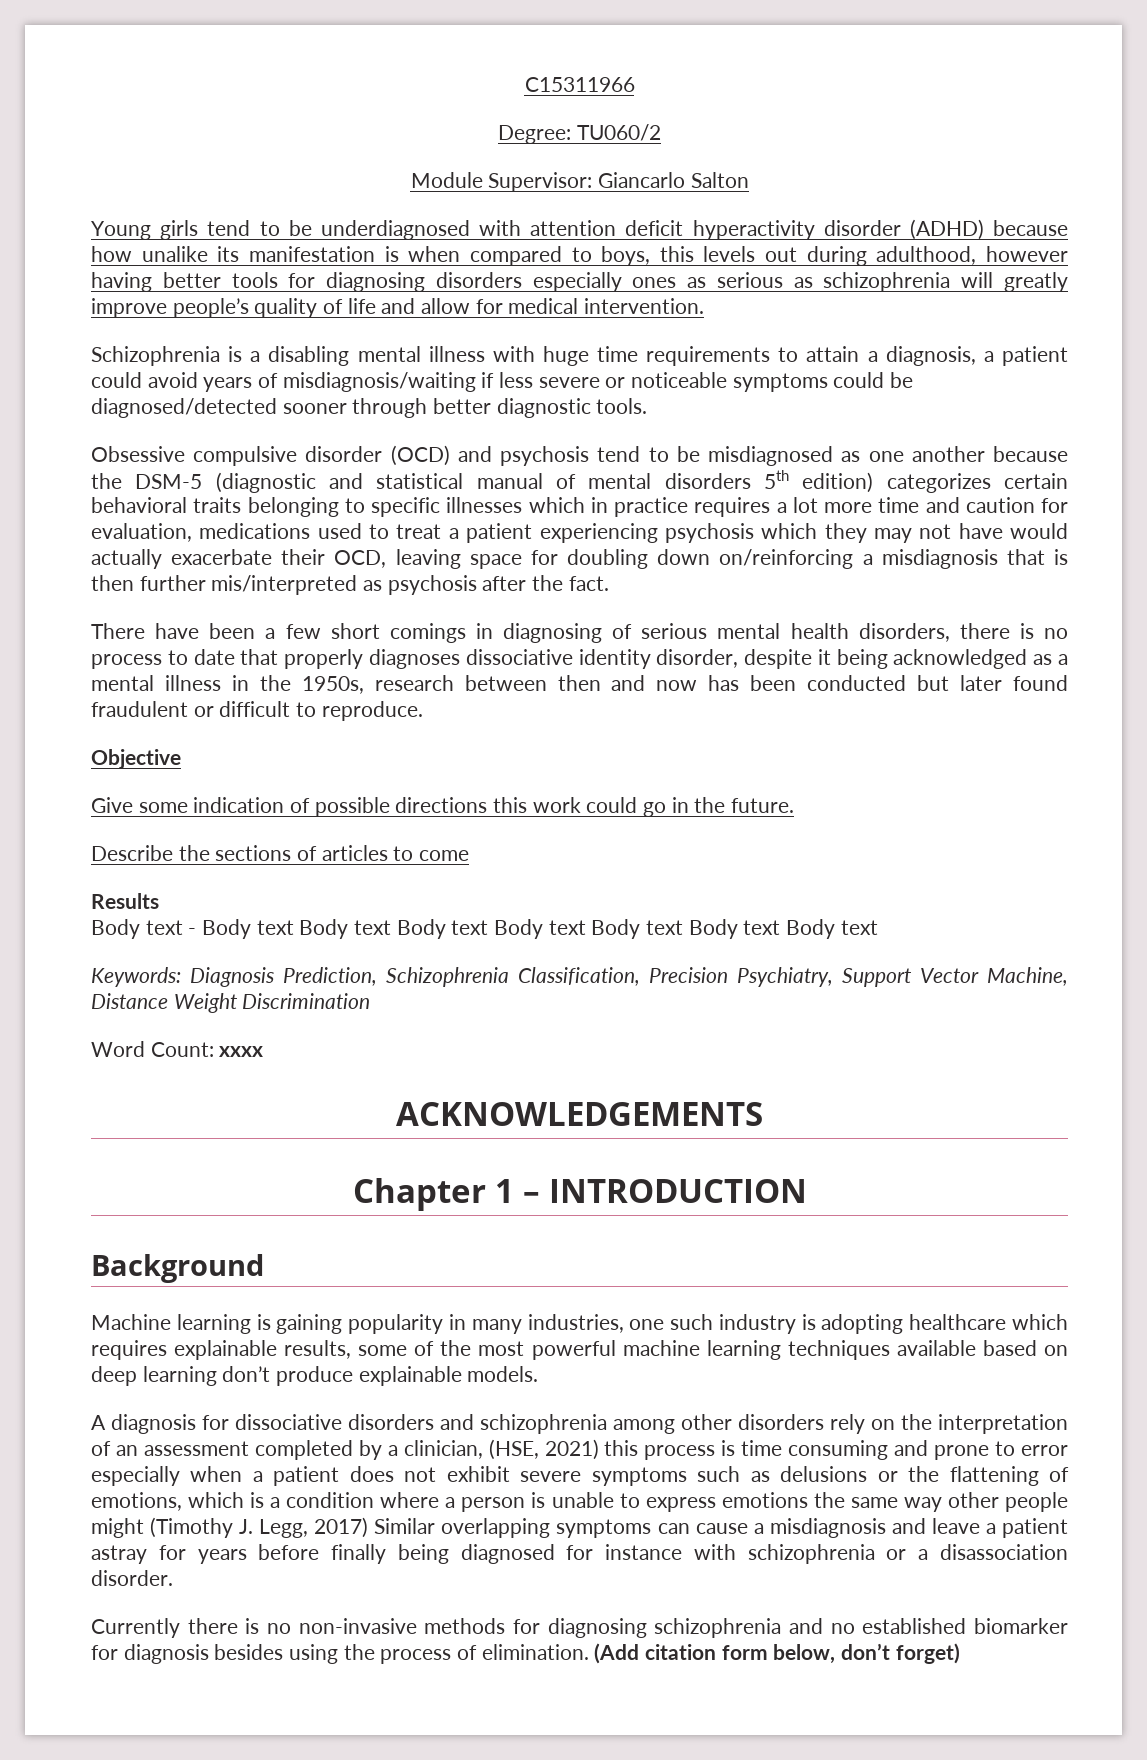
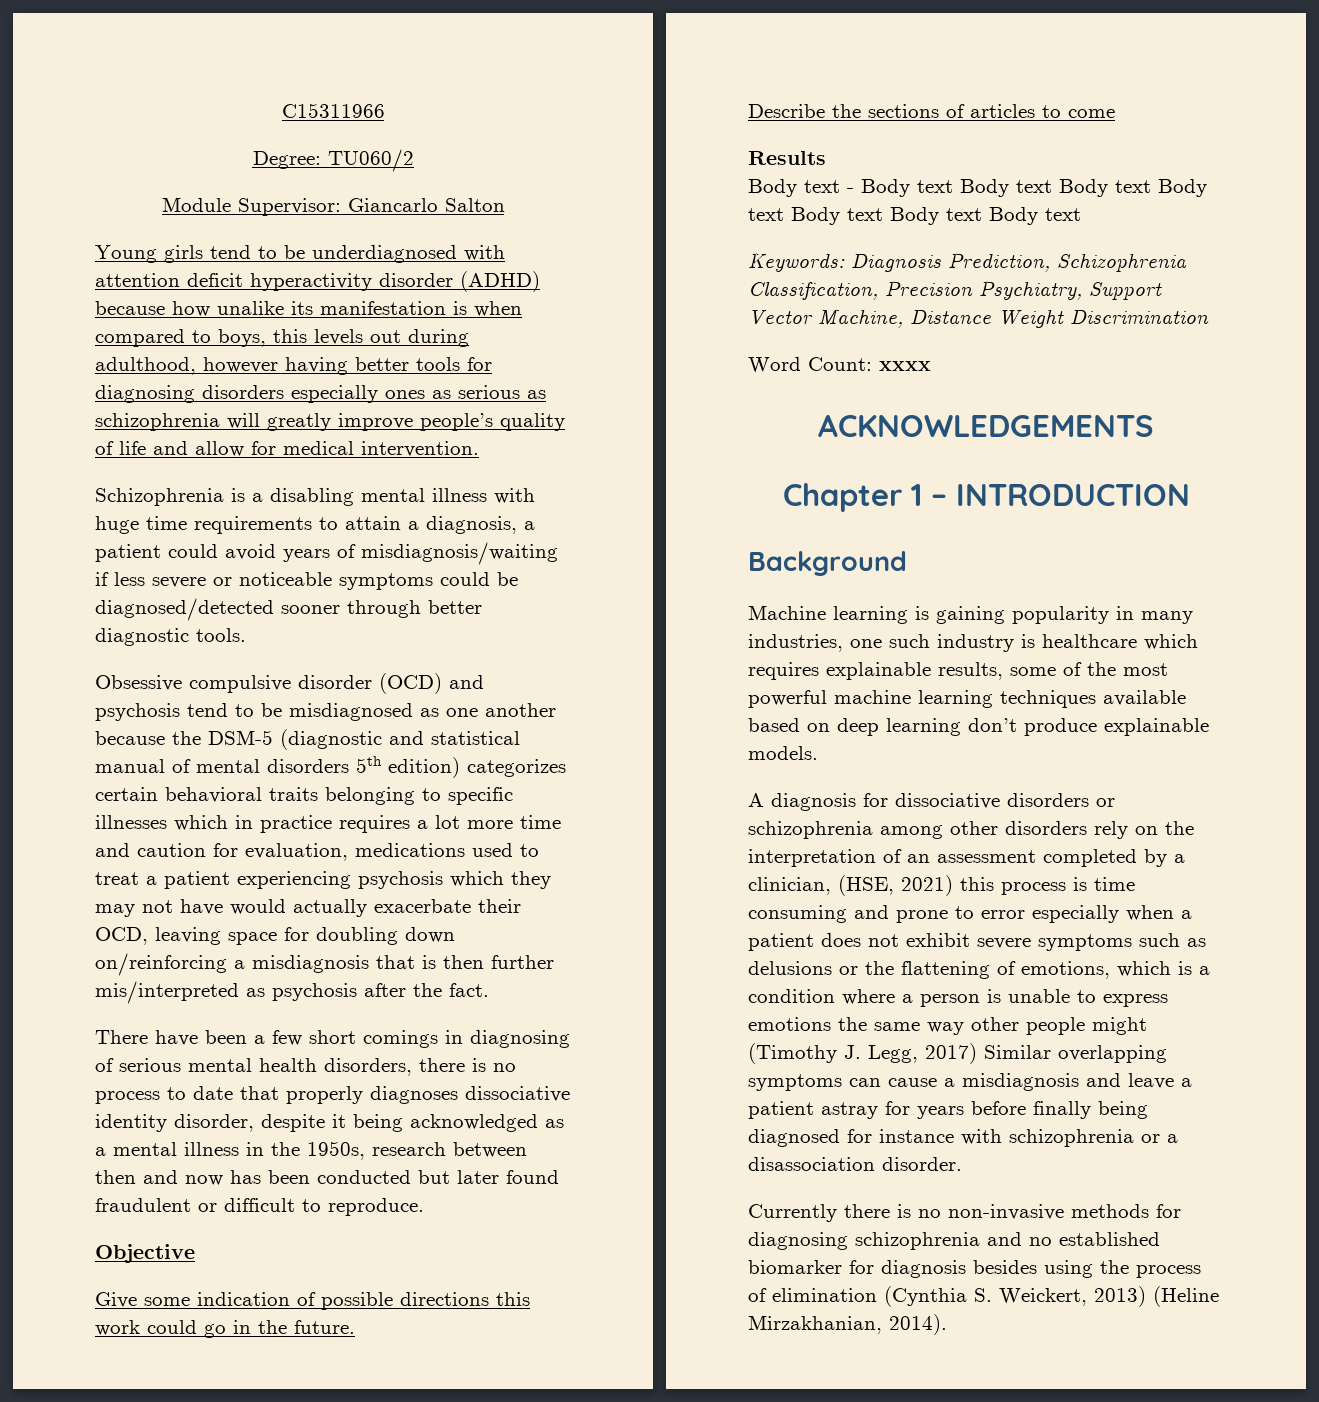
[821,1314,904,1334] adopting -> (1035, 641) none
[440,1414,474,1430] and -> [1096,798,1115,807] or
[481,1643,960,1664] elimination. (Add citation form below, don’t forget) -> [772,1286,1219,1307] [748,1314,947,1335] elimination (Cynthia S. Weickert, 2013) (Heline Mirzakhanian, 2014).

